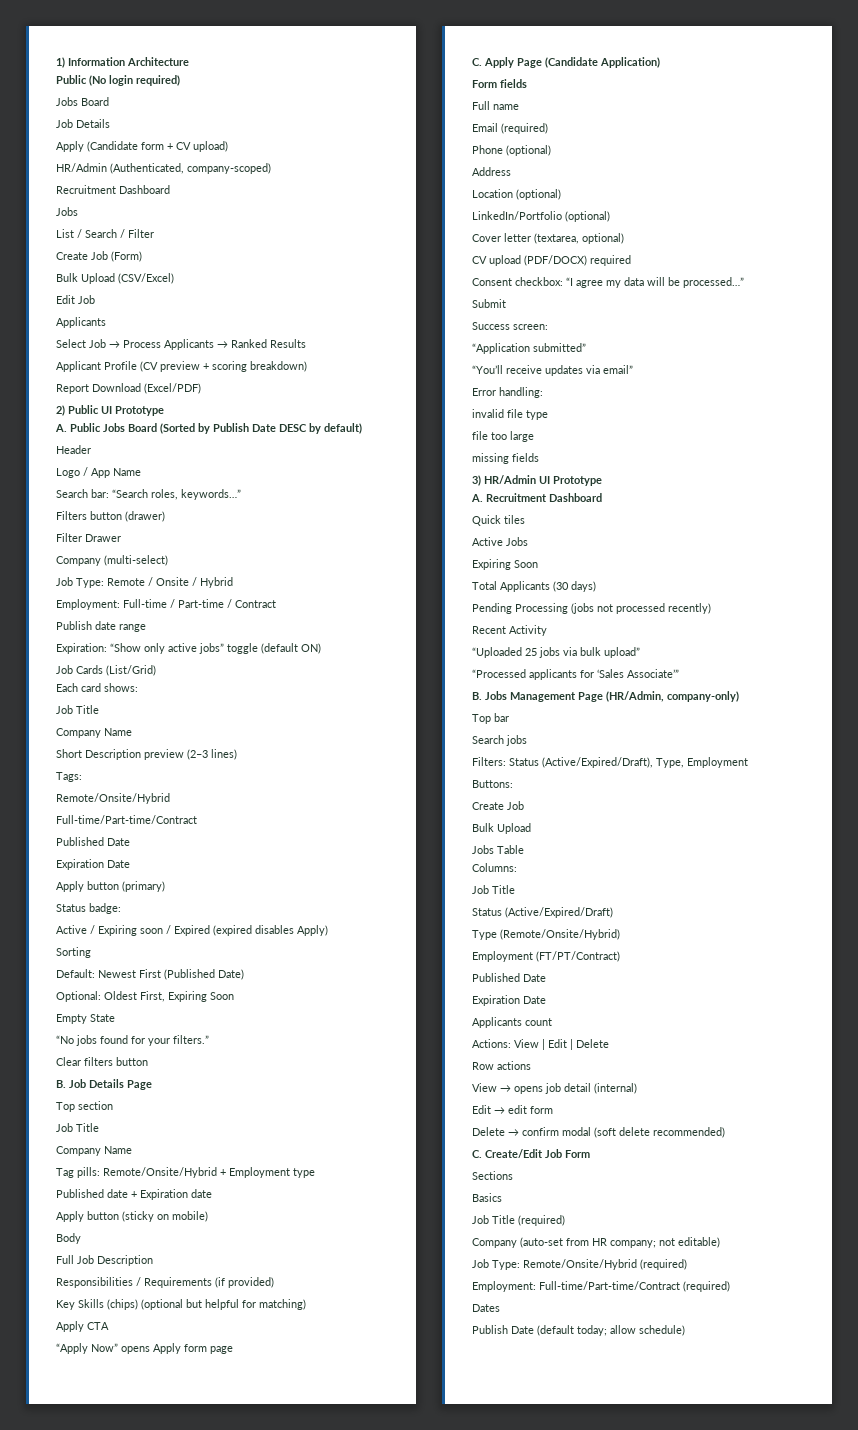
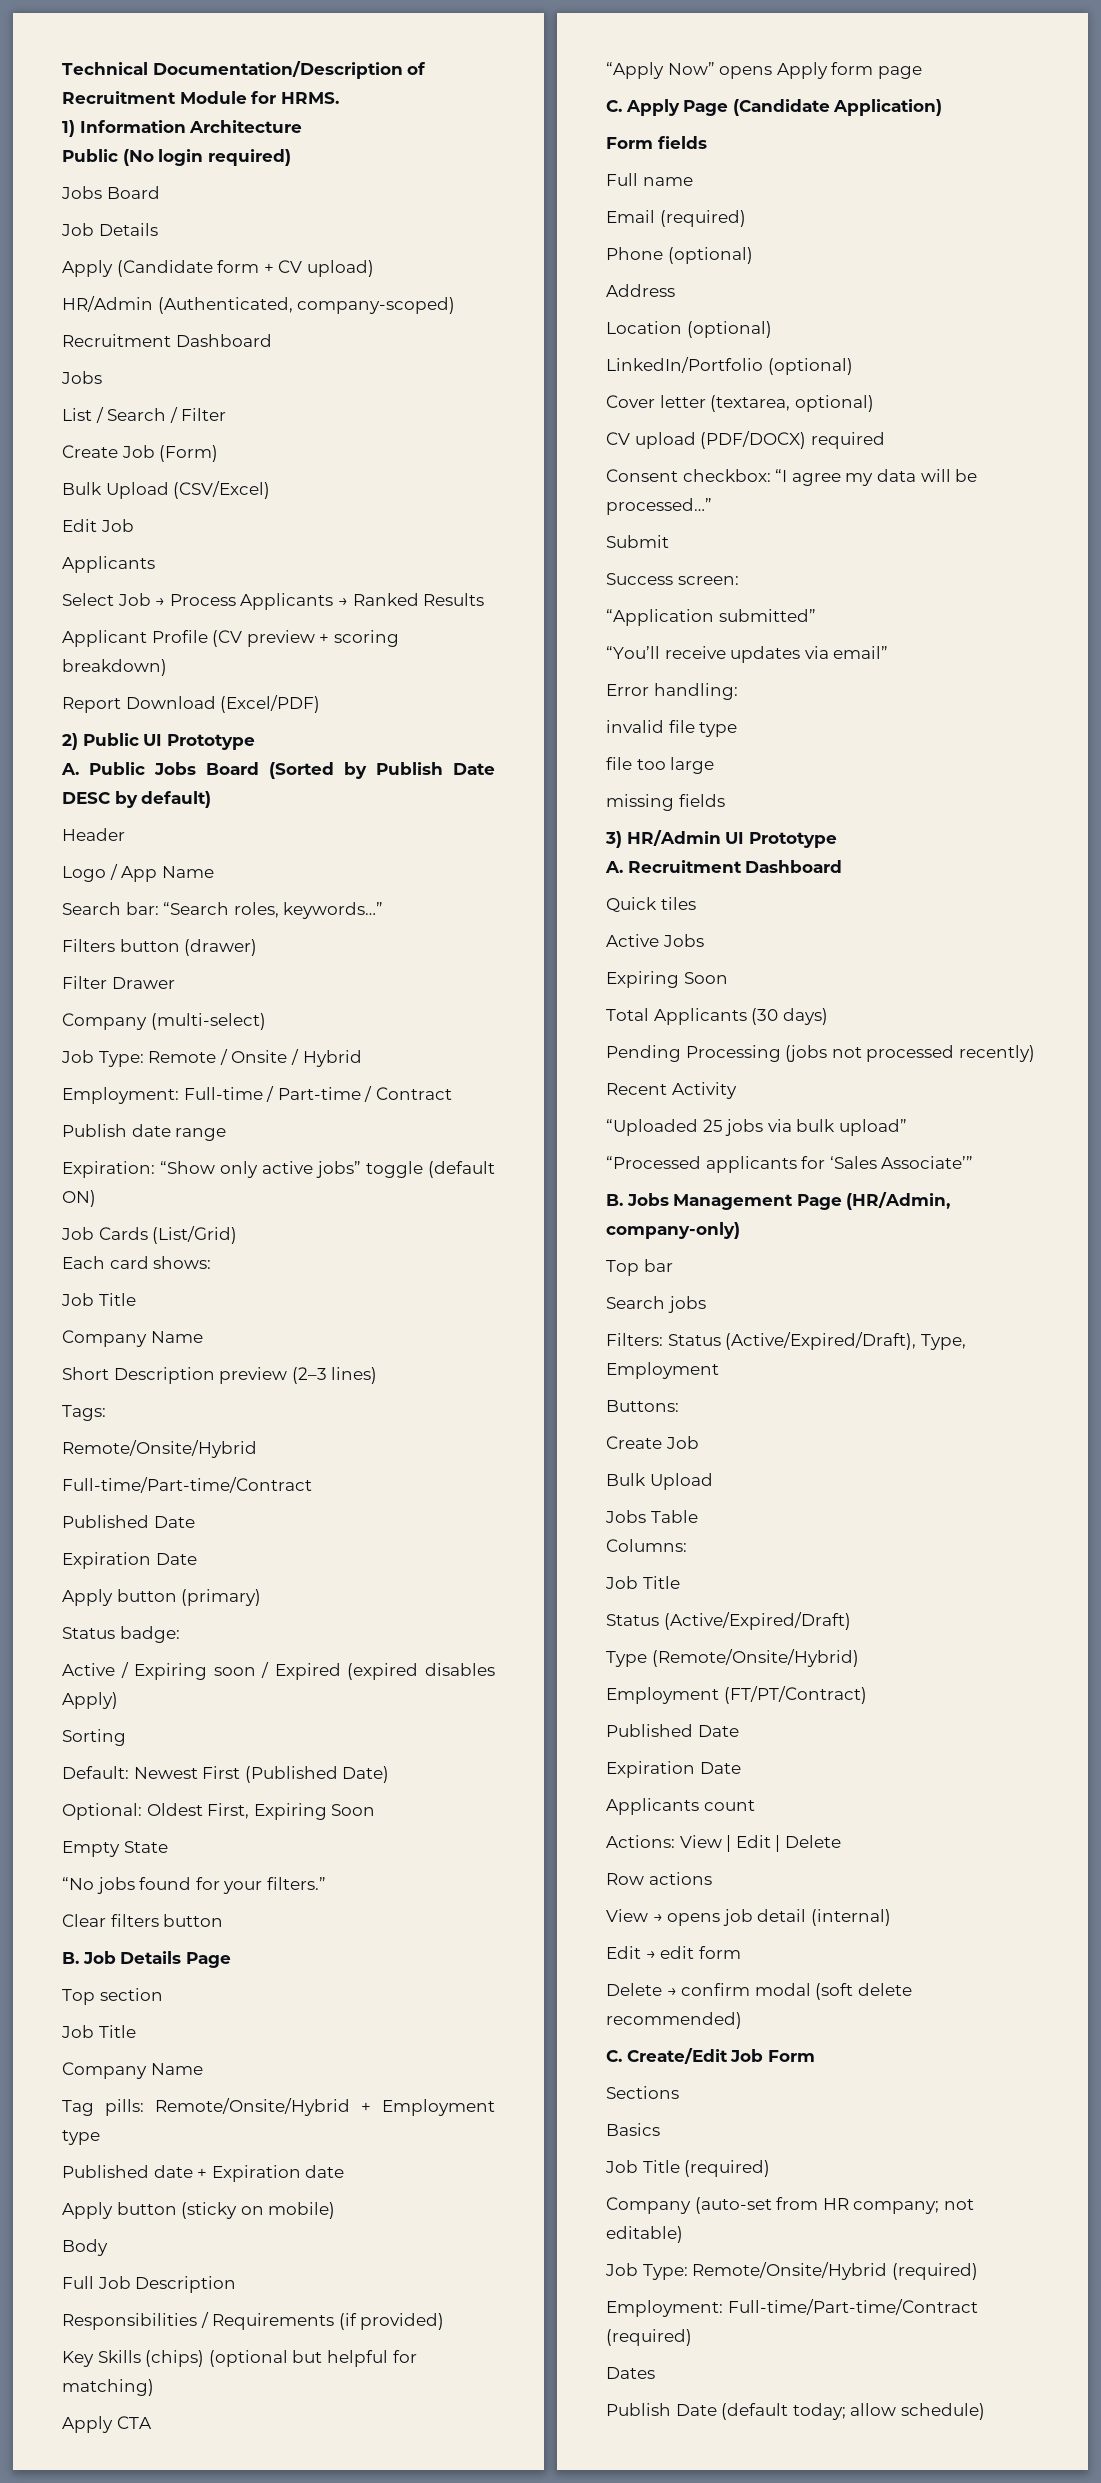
(56, 62) none -> [62,61,427,79] [62,91,339,104] Technical Documentation/Description of Recruitment Module for HRMS. //

